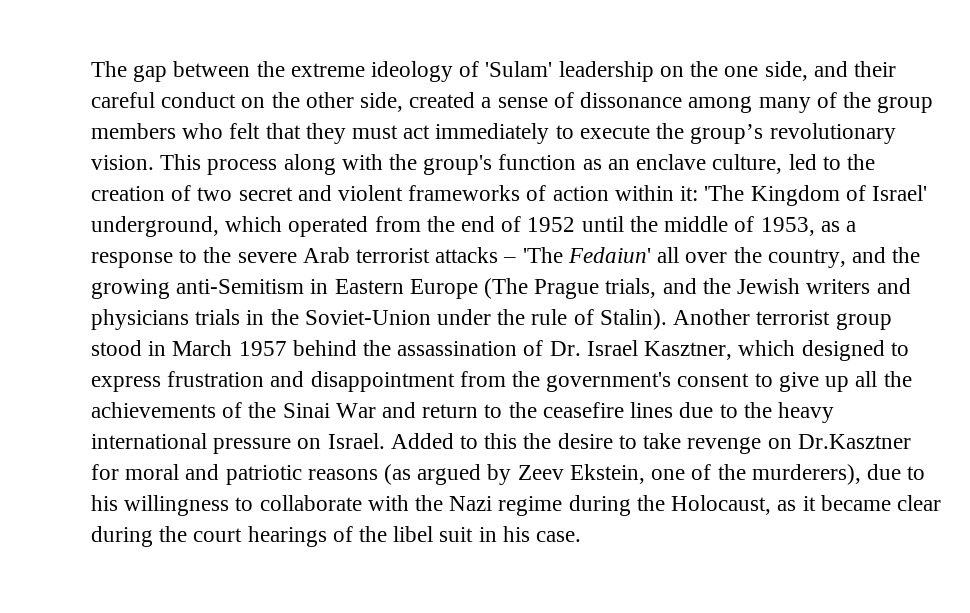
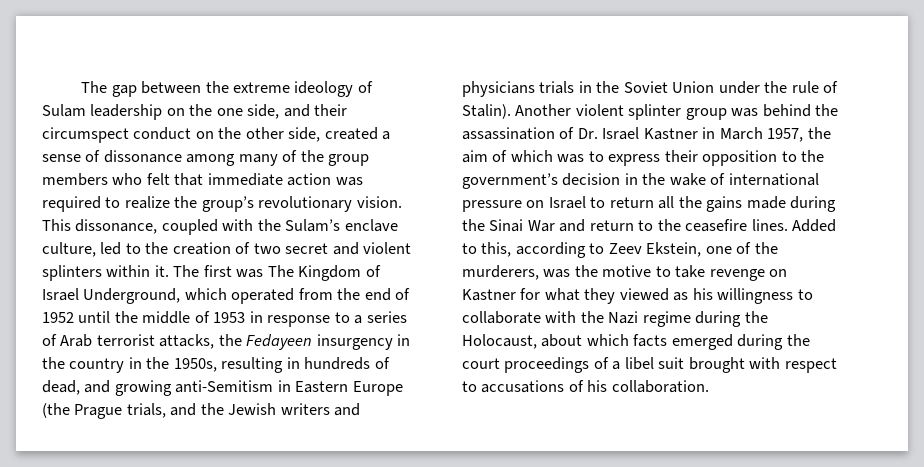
[485,61,553,77] 'Sulam' -> [42,104,86,117] Sulam
[91,92,155,108] careful -> [42,127,129,143] circumspect
[305,123,650,144] they must act immediately to execute -> [207,173,363,186] [42,196,170,212] immediate action was required to realize
[207,154,630,175] process along with the group's function as an -> [75,219,341,235] dissonance, coupled with the Sulam’s
[408,185,927,206] [91,216,219,237] frameworks of action within it: 'The Kingdom of Israel' underground, -> [42,265,381,281] [42,288,181,304] splinters within it. The first was The Kingdom of Israel Underground,
[760,217,856,236] [91,247,921,268] 1953, as a response to the severe Arab terrorist attacks – 'The Fedaiun' all over the country, and the -> [213,311,407,327] [42,334,411,350] [42,357,390,373] [42,380,111,395] 1953 in response to a series of Arab terrorist attacks, the Fedayeen insurgency in the country in the 1950s, resulting in hundreds of dead, and
[484,278,529,299] (The -> [42,403,70,418] (the
[304,310,431,325] Soviet-Union -> [623,81,715,93] Soviet Union
[756,310,892,330] [91,340,287,356] terrorist group stood in March 1957 -> [575,104,759,120] violent splinter group was
[644,340,909,361] [91,371,912,392] [91,402,243,418] Kasztner, which designed to express frustration and disappointment from the government's consent to give up all the achievements of -> [643,127,831,142] [462,150,825,166] [462,173,819,189] [462,196,837,212] Kastner in March 1957, the aim of which was to express their opposition to the government’s decision in the wake of international pressure on Israel to return all the gains made during
[630,402,834,423] [91,433,911,454] [91,464,512,485] lines due to the heavy international pressure on Israel. Added to this the desire to take revenge on Dr.Kasztner for moral and patriotic reasons (as argued by -> [751,219,837,232] [462,242,605,258] lines. Added to this, according to
[751,464,926,485] murderers), due to -> [462,265,788,281] [462,288,689,304] murderers, was the motive to take revenge on Kastner for what they viewed as
[777,495,941,511] [91,526,582,547] as it became clear during the court hearings of the libel suit in his case. -> [541,334,810,350] [462,357,837,373] [462,380,709,393] about which facts emerged during the court proceedings of a libel suit brought with respect to accusations of his collaboration.

